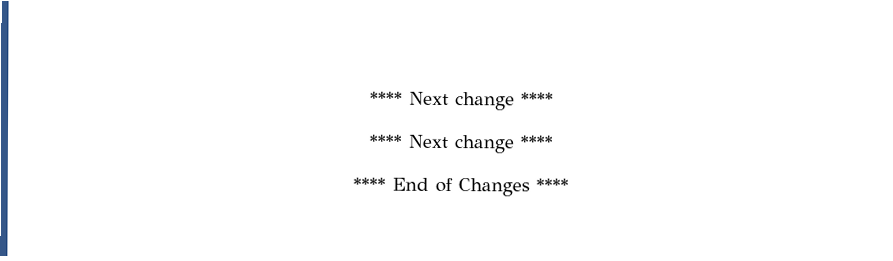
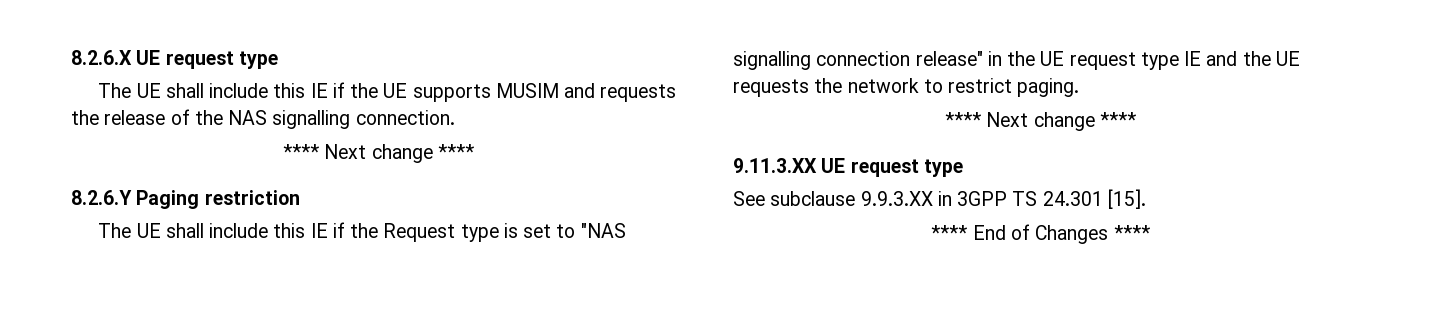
[369,91,554,111] [368,134,553,154] **** Next change **** // **** Next change **** -> [71,50,278,69] [98,82,677,102] [71,109,455,129] [283,144,474,163] [71,190,300,209] [98,222,626,242] [733,51,1300,70] [733,78,1080,97] [945,112,1136,131] [733,158,963,177] [733,189,1146,209] 8.2.6.X UE request type // The UE shall include this IE if the UE supports MUSIM and requests the release of the NAS signalling connection. // **** Next change **** // 8.2.6.Y Paging restriction // The UE shall include this IE if the Request type is set to "NAS signalling connection release" in the UE request type IE and the UE requests the network to restrict paging. // **** Next change **** // 9.11.3.XX UE request type // See subclause 9.9.3.XX in 3GPP TS 24.301 [15].

